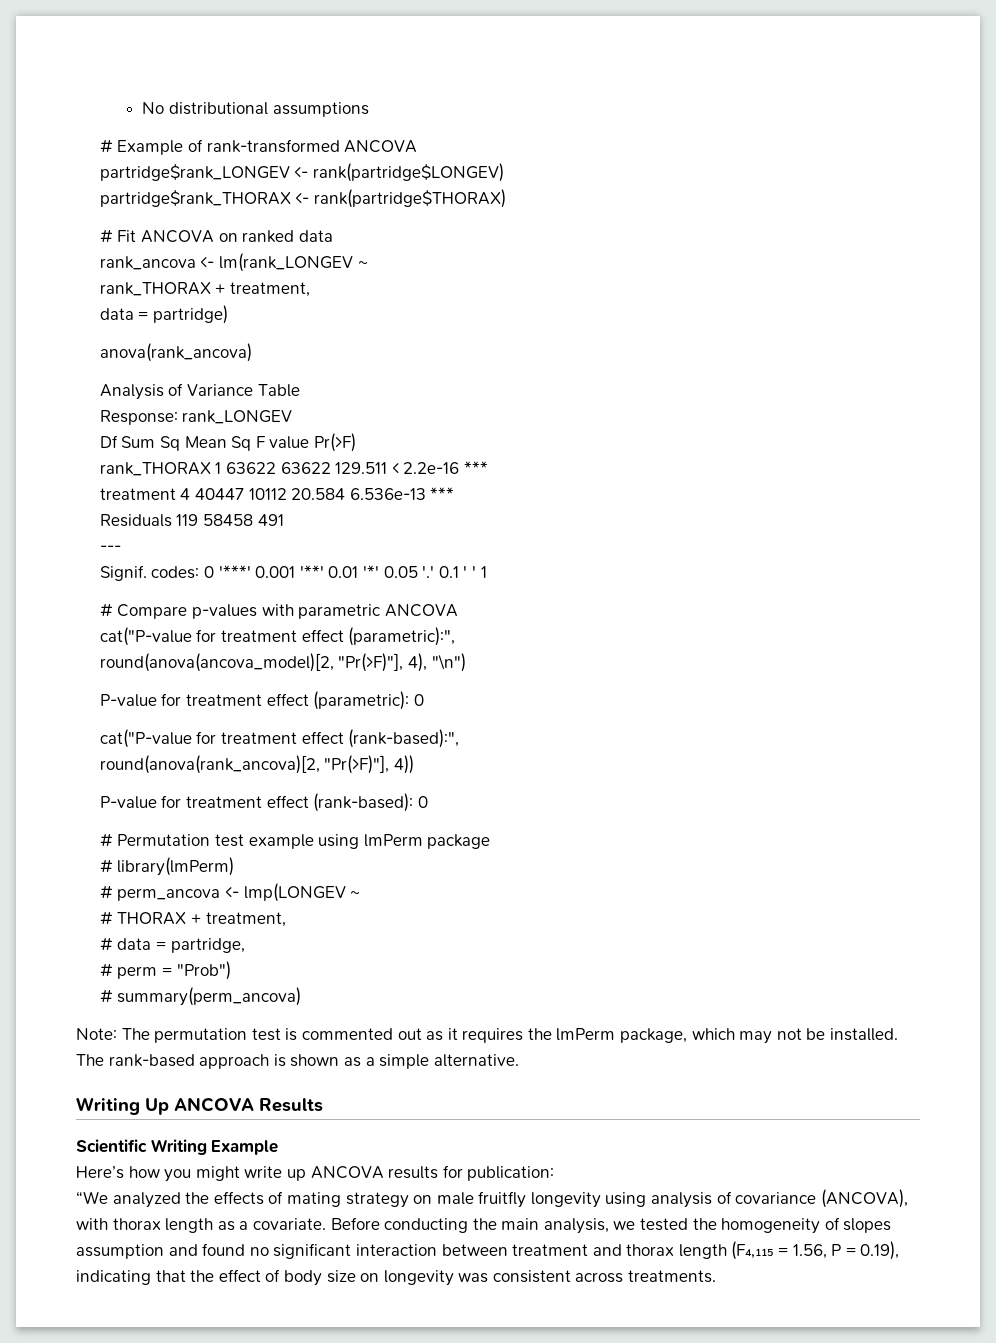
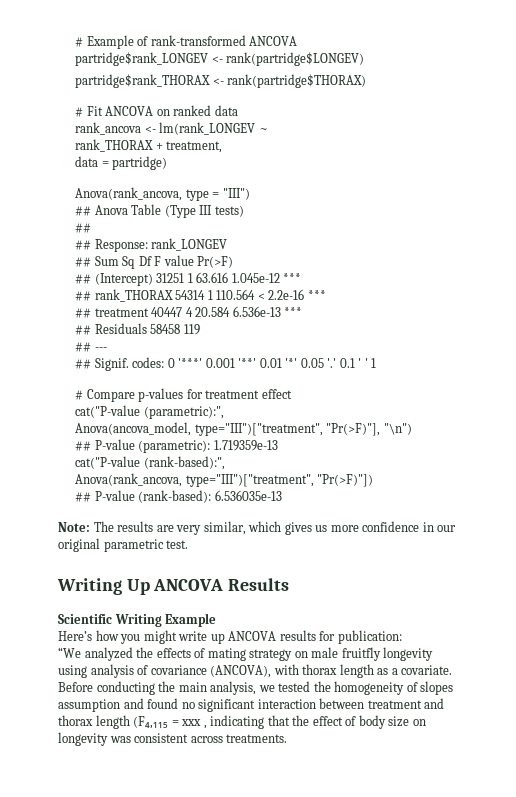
[142,102,369,117] No distributional assumptions // -> (75, 42) none
[99,343,252,362] [99,383,300,400] anova(rank_ancova) // Analysis of Variance Table // -> [75,187,250,201] [75,204,244,218] [75,223,92,233] [75,240,92,250] Anova(rank_ancova, type = "III") // ## Anova Table (Type III tests) // ## // ##
[99,435,118,448] Df -> [75,257,92,267] ##
[184,436,252,451] Mean Sq -> [138,256,152,266] Df
[99,462,388,476] rank_THORAX 1 63622 63622 129.511 -> [75,272,302,286] [75,289,256,302] ## (Intercept) 31251 1 63.616 1.045e-12 *** // ## rank_THORAX 54314 1 110.564
[99,488,287,500] treatment 4 40447 10112 -> [75,307,193,318] ## treatment 40447 4
[99,514,172,527] Residuals -> [75,323,181,335] ## Residuals 58458
[203,514,284,526] 58458 491 // -> [75,342,92,352] // ##
(121, 548) none -> [75,359,92,369] ##
[261,604,458,619] [99,627,344,646] with parametric ANCOVA // cat("P-value for treatment effect -> [186,389,292,399] [75,405,141,418] for treatment effect // cat("P-value
[99,653,466,672] [99,691,424,710] [99,729,460,748] [99,755,415,774] [99,793,428,812] [99,833,491,849] [99,857,235,876] [99,883,361,902] [99,911,286,927] [99,937,245,953] [99,961,231,980] [99,987,302,1006] [76,1028,899,1044] [76,1054,519,1069] round(anova(ancova_model)[2, "Pr(>F)"], 4), "\n") // P-value for treatment effect (parametric): 0 // cat("P-value for treatment effect (rank-based):", // round(anova(rank_ancova)[2, "Pr(>F)"], 4)) // P-value for treatment effect (rank-based): 0 // # Permutation test example using lmPerm package // # library(lmPerm) // # perm_ancova <- lmp(LONGEV ~ // # THORAX + treatment, // # data = partridge, // # perm = "Prob") // # summary(perm_ancova) // Note: The permutation test is commented out as it requires the lmPerm package, which may not be installed. The rank-based approach is shown as a simple alternative. -> [75,422,412,436] [75,439,278,453] [75,456,225,470] [75,473,374,487] [75,490,282,503] [58,521,457,535] [58,538,189,552] Anova(ancova_model, type="III")["treatment", "Pr(>F)"], "\n") // ## P-value (parametric): 1.719359e-13 // cat("P-value (rank-based):", // Anova(rank_ancova, type="III")["treatment", "Pr(>F)"]) // ## P-value (rank-based): 6.536035e-13 // Note: The results are very similar, which gives us more confidence in our original parametric test.
[792,1241,900,1260] 1.56, P = 0.19), -> [181,719,207,729] xxx ,

